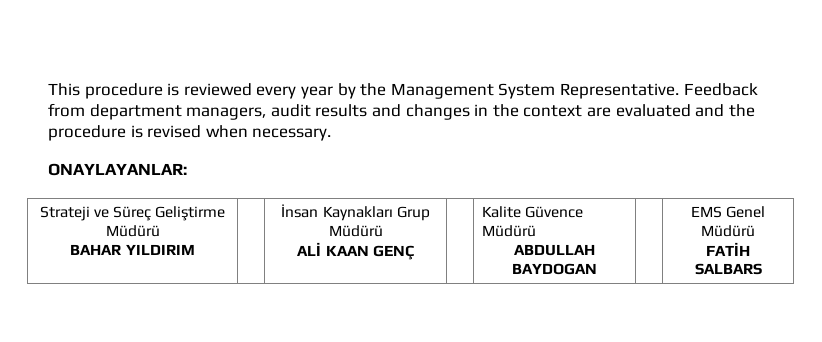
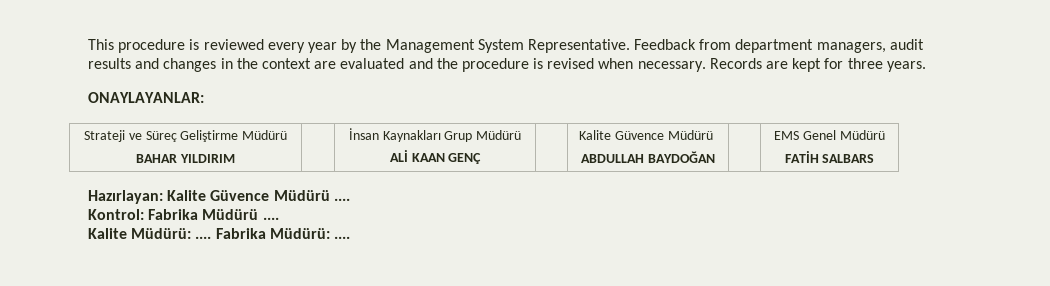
(332, 134) none -> [709,58,926,72] Records are kept for three years.
[512,263,597,275] BAYDOGAN -> [647,151,715,163] BAYDOĞAN
(762, 269) none -> [88,190,350,204] [88,209,279,220] [88,228,350,239] // Hazırlayan: Kalite Güvence Müdürü .... // Kontrol: Fabrika Müdürü .... // Kalite Müdürü: .... Fabrika Müdürü: ....

